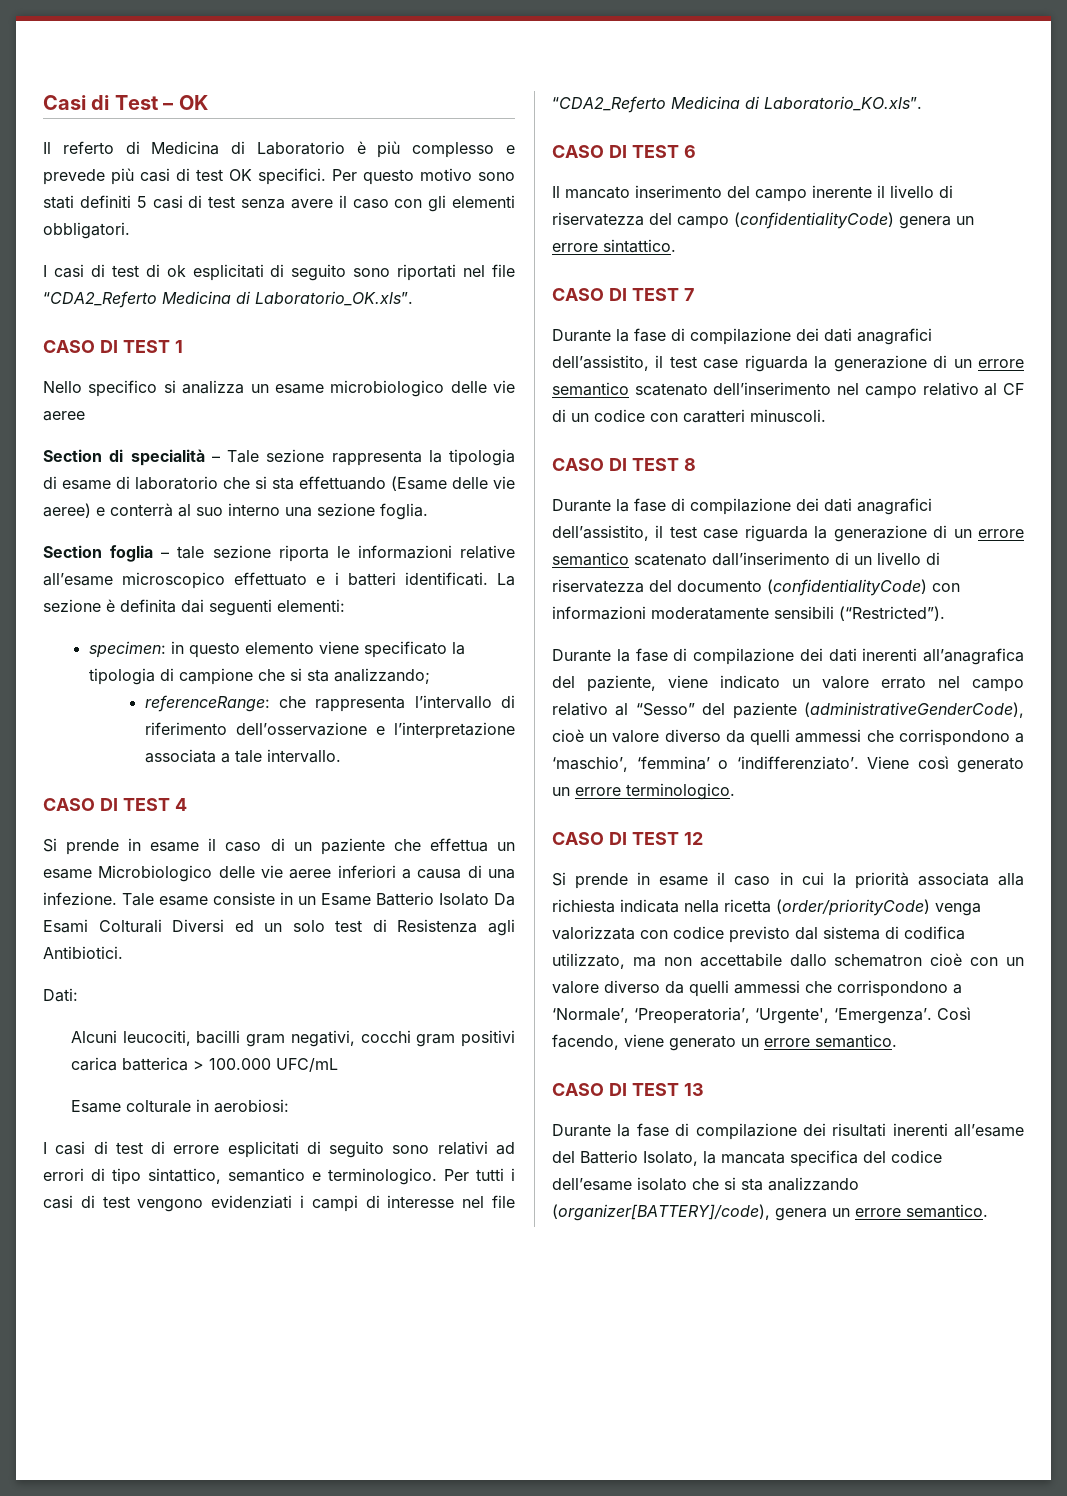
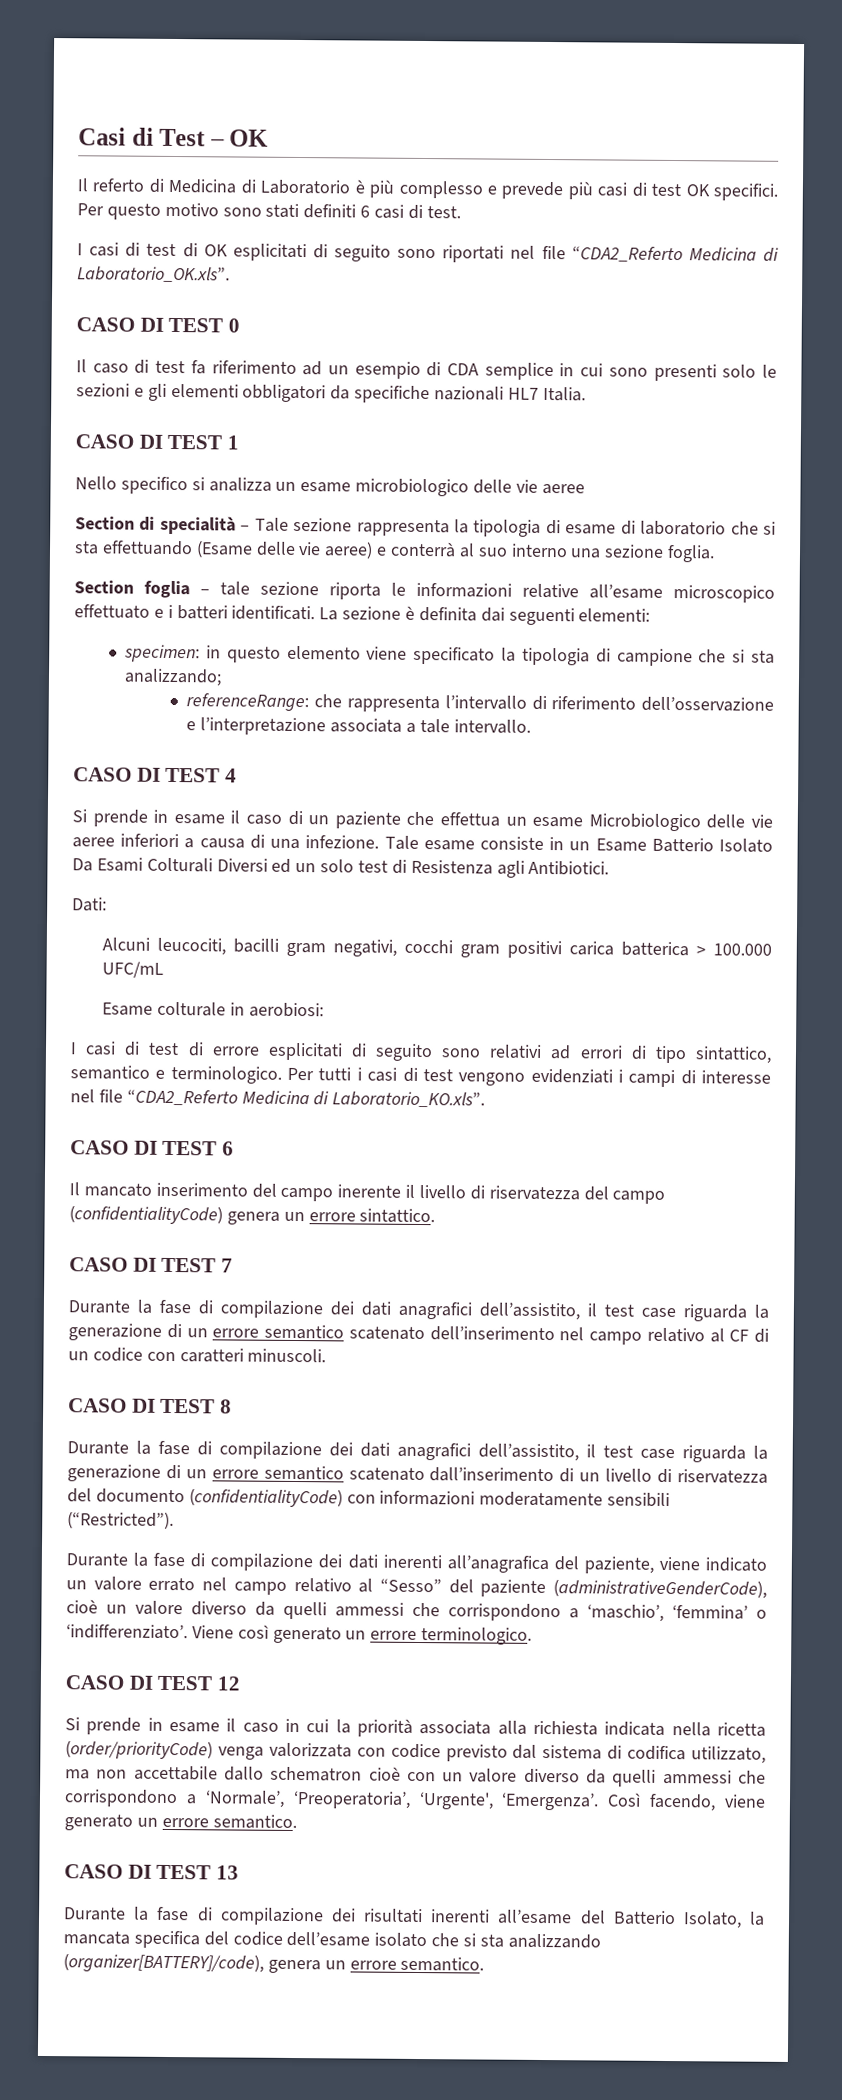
[136,195,515,212] [43,222,130,239] [43,264,186,278] 5 casi di test senza avere il caso con gli elementi obbligatori. // I casi di test di ok -> [360,204,461,219] [77,242,228,258] 6 casi di test. // I casi di test di OK
(413, 298) none -> [76,317,241,333] [76,359,778,382] [76,383,586,404] // CASO DI TEST 0 // Il caso di test fa riferimento ad un esempio di CDA semplice in cui sono presenti solo le sezioni e gli elementi obbligatori da specifiche nazionali HL7 Italia.

